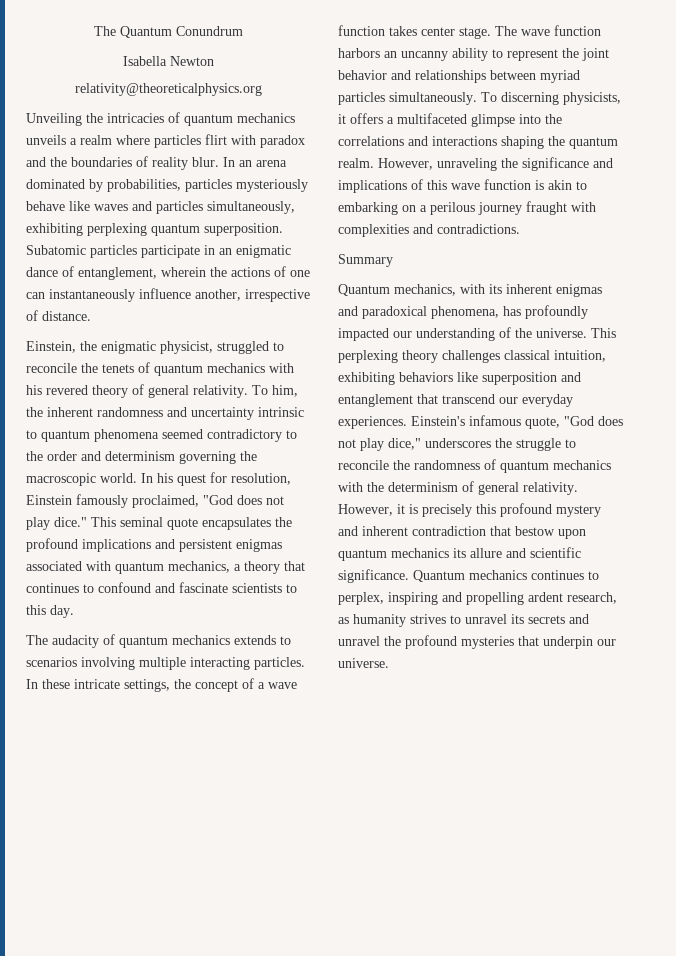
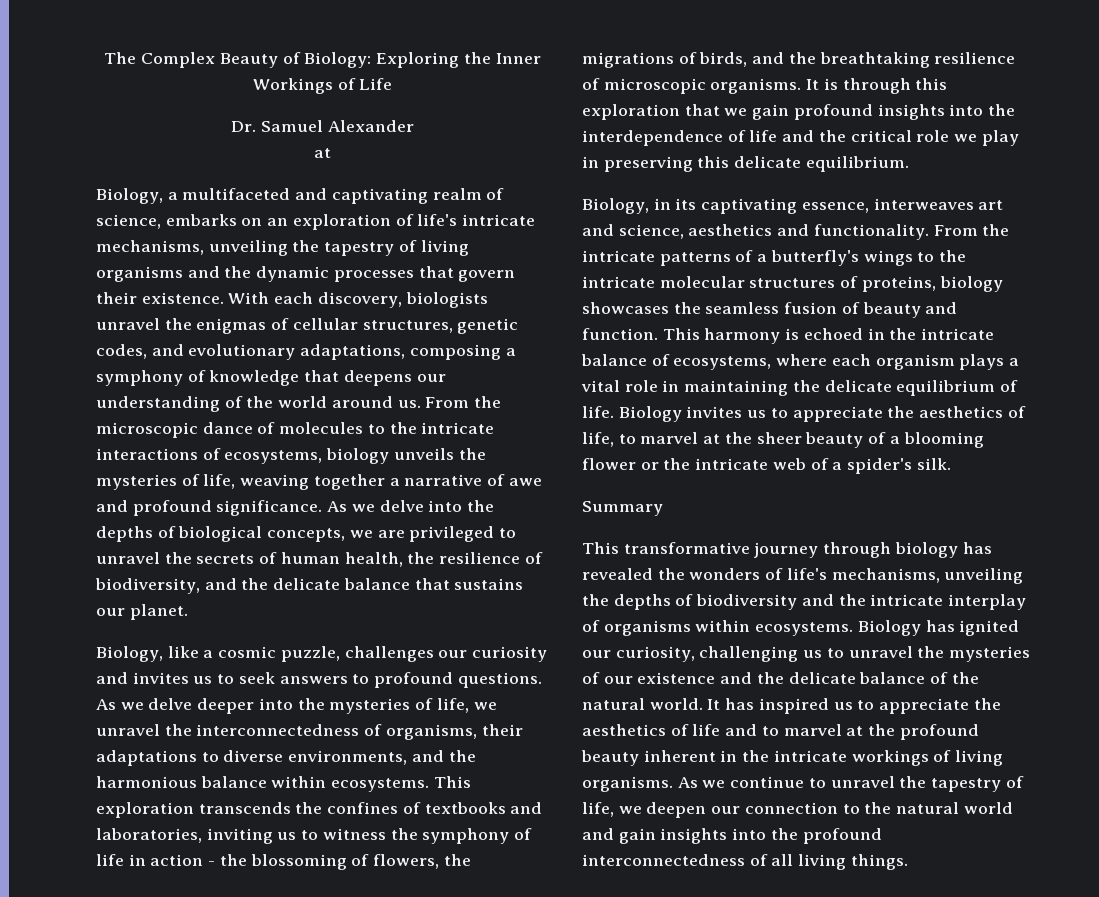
[94,26,243,38] [123,56,214,66] [75,83,262,96] [26,112,295,126] [26,134,305,148] [26,156,287,170] [26,179,308,192] [26,201,295,214] [26,223,283,236] [26,245,291,258] [26,266,310,280] [26,288,310,302] [26,310,91,321] [26,341,284,354] [26,362,294,376] [26,384,298,398] [26,407,304,420] [26,429,297,442] [26,451,257,464] [26,472,291,486] [26,494,284,508] [26,517,292,530] [26,538,282,552] [26,561,305,574] [26,582,297,593] [26,605,74,618] [26,634,291,648] [26,657,305,670] [26,678,297,692] [338,25,601,39] [338,48,609,61] [338,70,580,83] [338,92,621,105] [338,113,562,127] [338,136,618,149] [338,157,613,171] [338,179,587,193] [338,201,596,215] [338,224,520,237] [338,254,393,267] [338,284,602,297] [338,305,588,319] [338,327,616,341] [338,350,606,363] [338,372,581,385] [338,394,573,407] [338,415,623,429] [338,438,576,451] [338,459,611,473] [338,481,578,495] [338,503,601,517] [338,526,586,539] [338,547,581,561] [338,569,599,583] [338,592,617,605] [338,614,589,627] [338,635,616,649] [338,658,389,668] The Quantum Conundrum // Isabella Newton // relativity@theoreticalphysics.org // Unveiling the intricacies of quantum mechanics unveils a realm where particles flirt with paradox and the boundaries of reality blur. In an arena dominated by probabilities, particles mysteriously behave like waves and particles simultaneously, exhibiting perplexing quantum superposition. Subatomic particles participate in an enigmatic dance of entanglement, wherein the actions of one can instantaneously influence another, irrespective of distance. // Einstein, the enigmatic physicist, struggled to reconcile the tenets of quantum mechanics with his revered theory of general relativity. To him, the inherent randomness and uncertainty intrinsic to quantum phenomena seemed contradictory to the order and determinism governing the macroscopic world. In his quest for resolution, Einstein famously proclaimed, "God does not play dice." This seminal quote encapsulates the profound implications and persistent enigmas associated with quantum mechanics, a theory that continues to confound and fascinate scientists to this day. // The audacity of quantum mechanics extends to scenarios involving multiple interacting particles. In these intricate settings, the concept of a wave function takes center stage. The wave function harbors an uncanny ability to represent the joint behavior and relationships between myriad particles simultaneously. To discerning physicists, it offers a multifaceted glimpse into the correlations and interactions shaping the quantum realm. However, unraveling the significance and implications of this wave function is akin to embarking on a perilous journey fraught with complexities and contradictions. // Summary // Quantum mechanics, with its inherent enigmas and paradoxical phenomena, has profoundly impacted our understanding of the universe. This perplexing theory challenges classical intuition, exhibiting behaviors like superposition and entanglement that transcend our everyday experiences. Einstein's infamous quote, "God does not play dice," underscores the struggle to reconcile the randomness of quantum mechanics with the determinism of general relativity. However, it is precisely this profound mystery and inherent contradiction that bestow upon quantum mechanics its allure and scientific significance. Quantum mechanics continues to perplex, inspiring and propelling ardent research, as humanity strives to unravel its secrets and unravel the profound mysteries that underpin our universe. -> [104,52,541,68] [252,78,393,94] [231,120,414,132] [314,148,331,158] [96,188,505,204] [96,214,536,230] [96,240,469,256] [96,266,516,282] [96,292,488,308] [96,318,519,334] [96,344,516,360] [96,370,446,386] [96,396,502,412] [96,422,495,438] [96,448,486,464] [96,474,542,490] [96,500,495,516] [96,526,517,542] [96,552,543,567] [95,578,524,594] [96,604,188,620] [96,646,548,662] [96,672,542,688] [96,698,497,714] [96,724,523,740] [96,750,476,766] [96,776,471,792] [96,802,543,818] [96,828,533,844] [96,854,471,870] [582,52,1016,68] [582,78,948,94] [582,104,1016,120] [582,130,1019,146] [582,156,909,172] [582,198,1004,214] [582,224,1010,240] [582,250,967,266] [582,276,1003,292] [582,302,958,318] [582,328,995,344] [581,354,1020,370] [581,380,1019,396] [582,406,1026,422] [582,432,984,448] [582,458,951,474] [582,501,663,516] [582,542,992,558] [582,568,1024,584] [582,594,1027,610] [582,620,1020,636] [582,646,1031,662] [582,672,979,684] [582,698,1001,714] [582,724,979,740] [581,750,1004,766] [582,776,1024,792] [582,802,1013,818] [582,828,882,844] [582,854,908,870] The Complex Beauty of Biology: Exploring the Inner Workings of Life // Dr. Samuel Alexander // at // Biology, a multifaceted and captivating realm of science, embarks on an exploration of life's intricate mechanisms, unveiling the tapestry of living organisms and the dynamic processes that govern their existence. With each discovery, biologists unravel the enigmas of cellular structures, genetic codes, and evolutionary adaptations, composing a symphony of knowledge that deepens our understanding of the world around us. From the microscopic dance of molecules to the intricate interactions of ecosystems, biology unveils the mysteries of life, weaving together a narrative of awe and profound significance. As we delve into the depths of biological concepts, we are privileged to unravel the secrets of human health, the resilience of biodiversity, and the delicate balance that sustains our planet. // Biology, like a cosmic puzzle, challenges our curiosity and invites us to seek answers to profound questions. As we delve deeper into the mysteries of life, we unravel the interconnectedness of organisms, their adaptations to diverse environments, and the harmonious balance within ecosystems. This exploration transcends the confines of textbooks and laboratories, inviting us to witness the symphony of life in action - the blossoming of flowers, the migrations of birds, and the breathtaking resilience of microscopic organisms. It is through this exploration that we gain profound insights into the interdependence of life and the critical role we play in preserving this delicate equilibrium. // Biology, in its captivating essence, interweaves art and science, aesthetics and functionality. From the intricate patterns of a butterfly's wings to the intricate molecular structures of proteins, biology showcases the seamless fusion of beauty and function. This harmony is echoed in the intricate balance of ecosystems, where each organism plays a vital role in maintaining the delicate equilibrium of life. Biology invites us to appreciate the aesthetics of life, to marvel at the sheer beauty of a blooming flower or the intricate web of a spider's silk. // Summary // This transformative journey through biology has revealed the wonders of life's mechanisms, unveiling the depths of biodiversity and the intricate interplay of organisms within ecosystems. Biology has ignited our curiosity, challenging us to unravel the mysteries of our existence and the delicate balance of the natural world. It has inspired us to appreciate the aesthetics of life and to marvel at the profound beauty inherent in the intricate workings of living organisms. As we continue to unravel the tapestry of life, we deepen our connection to the natural world and gain insights into the profound interconnectedness of all living things.

